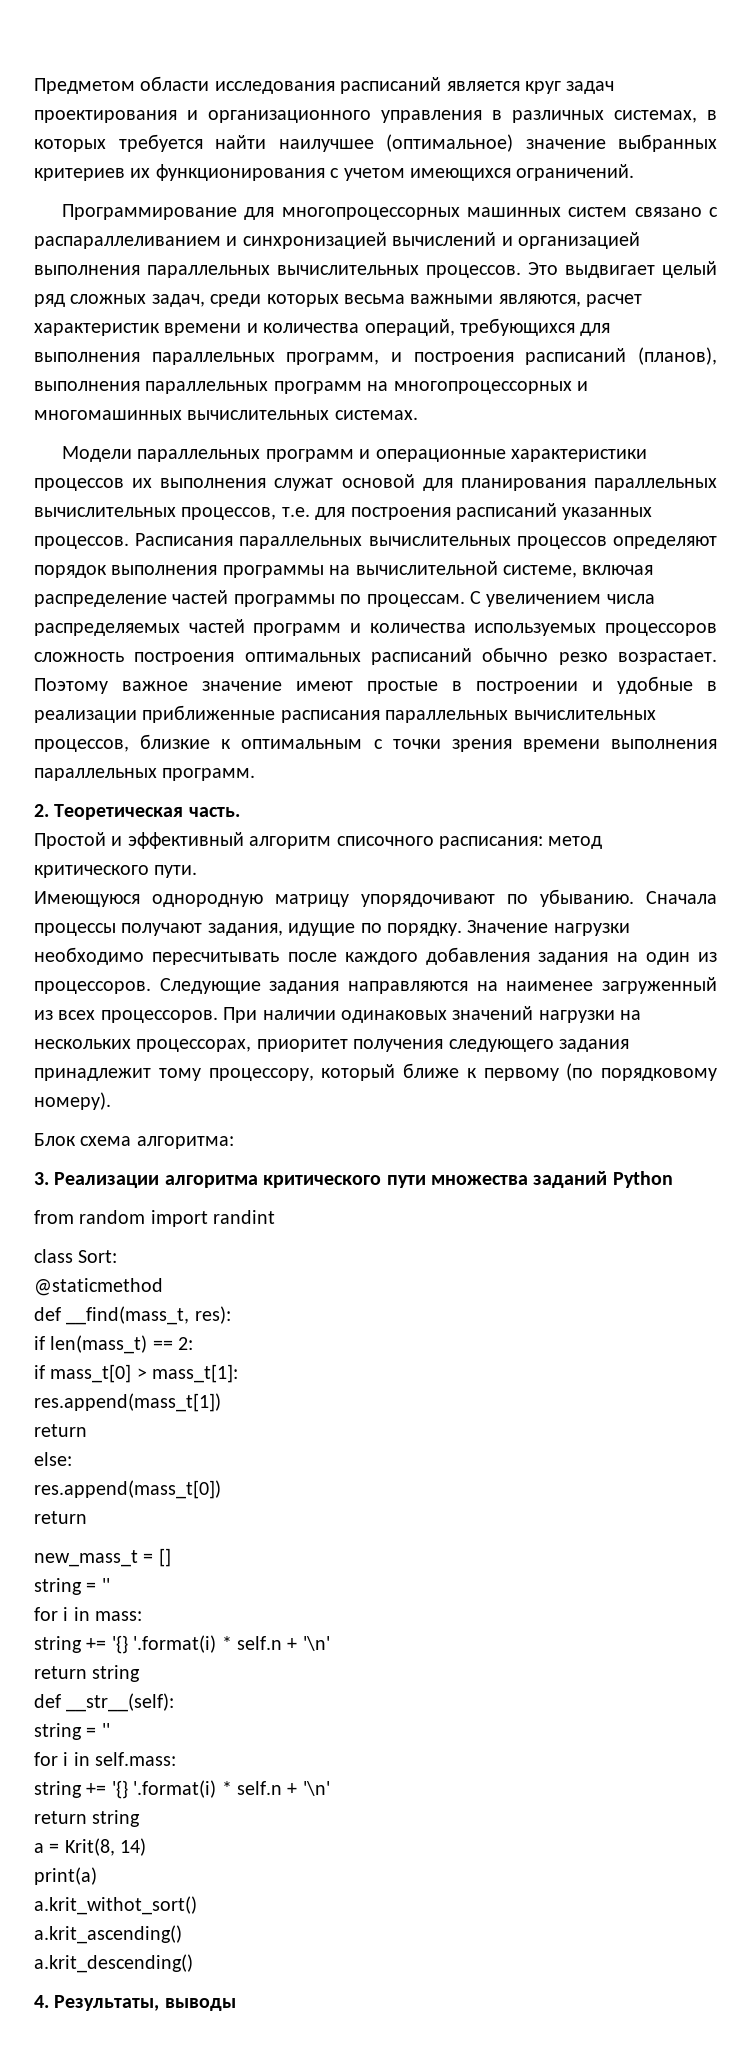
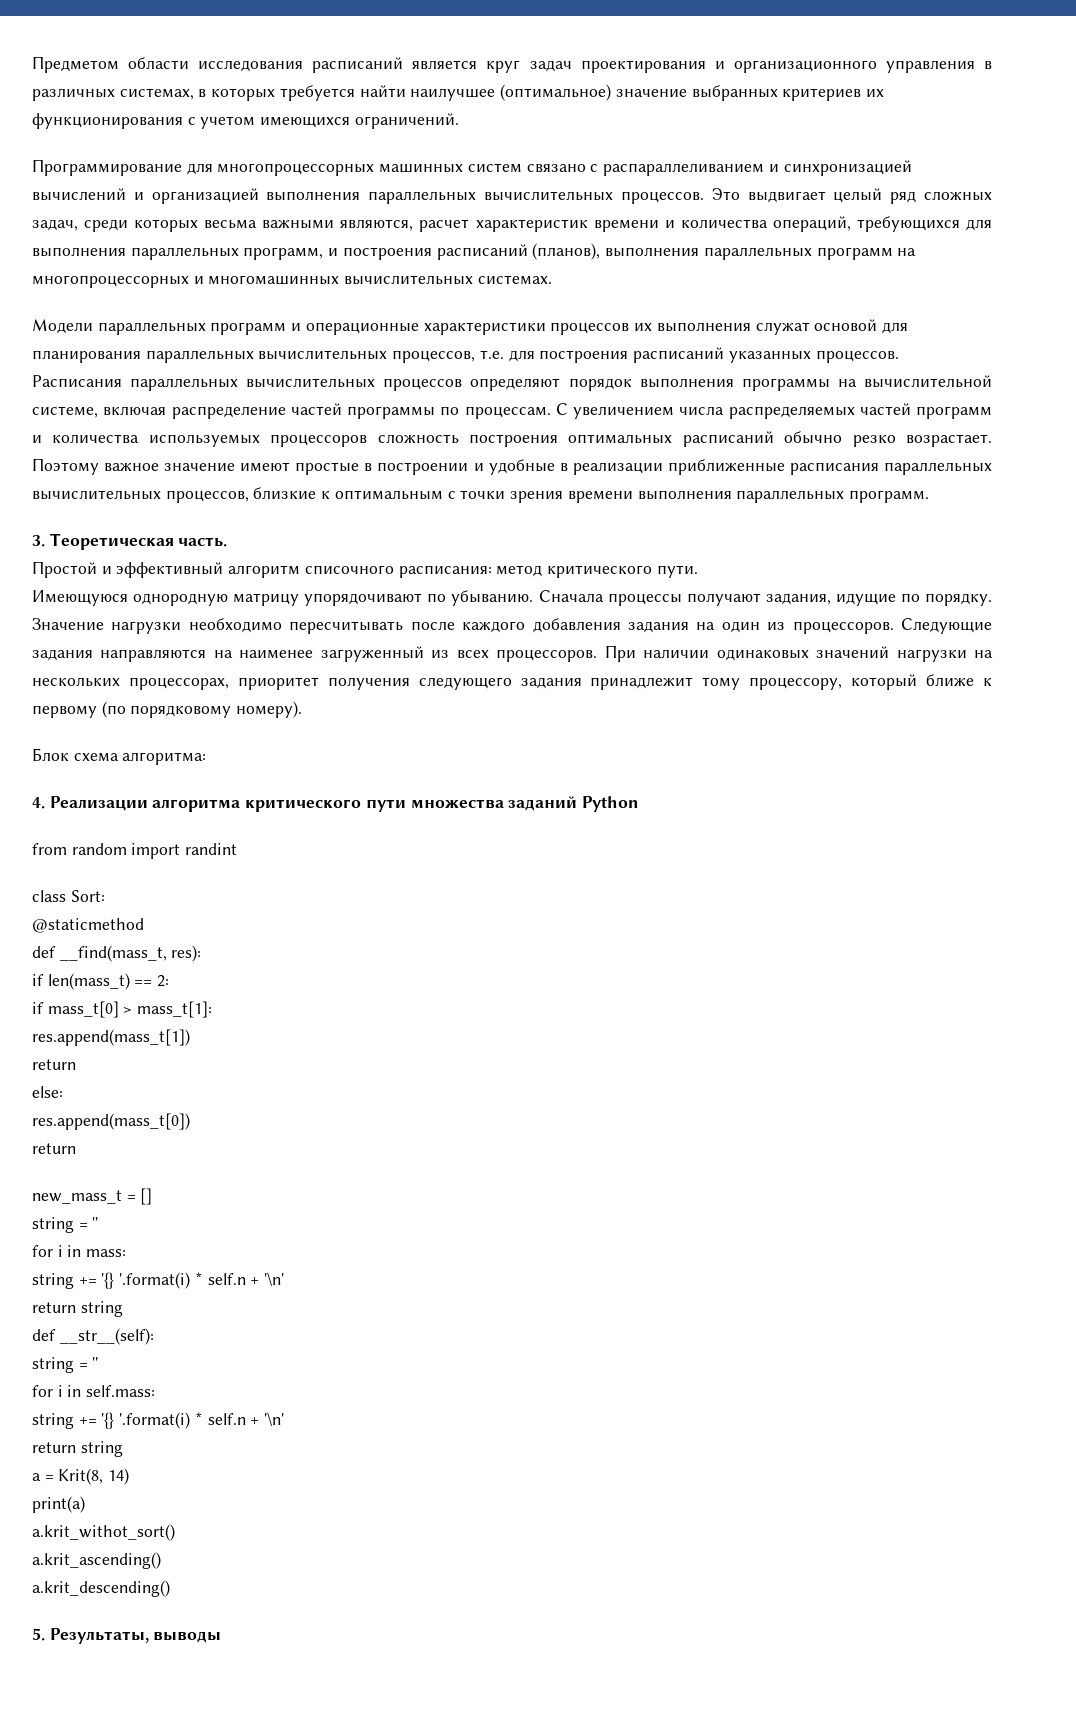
[34,804,49,817] 2. -> [32,535,45,547] 3.
[34,1172,49,1185] 3. -> [32,797,45,809] 4.
[34,1995,49,2008] 4. -> [32,1628,45,1641] 5.

